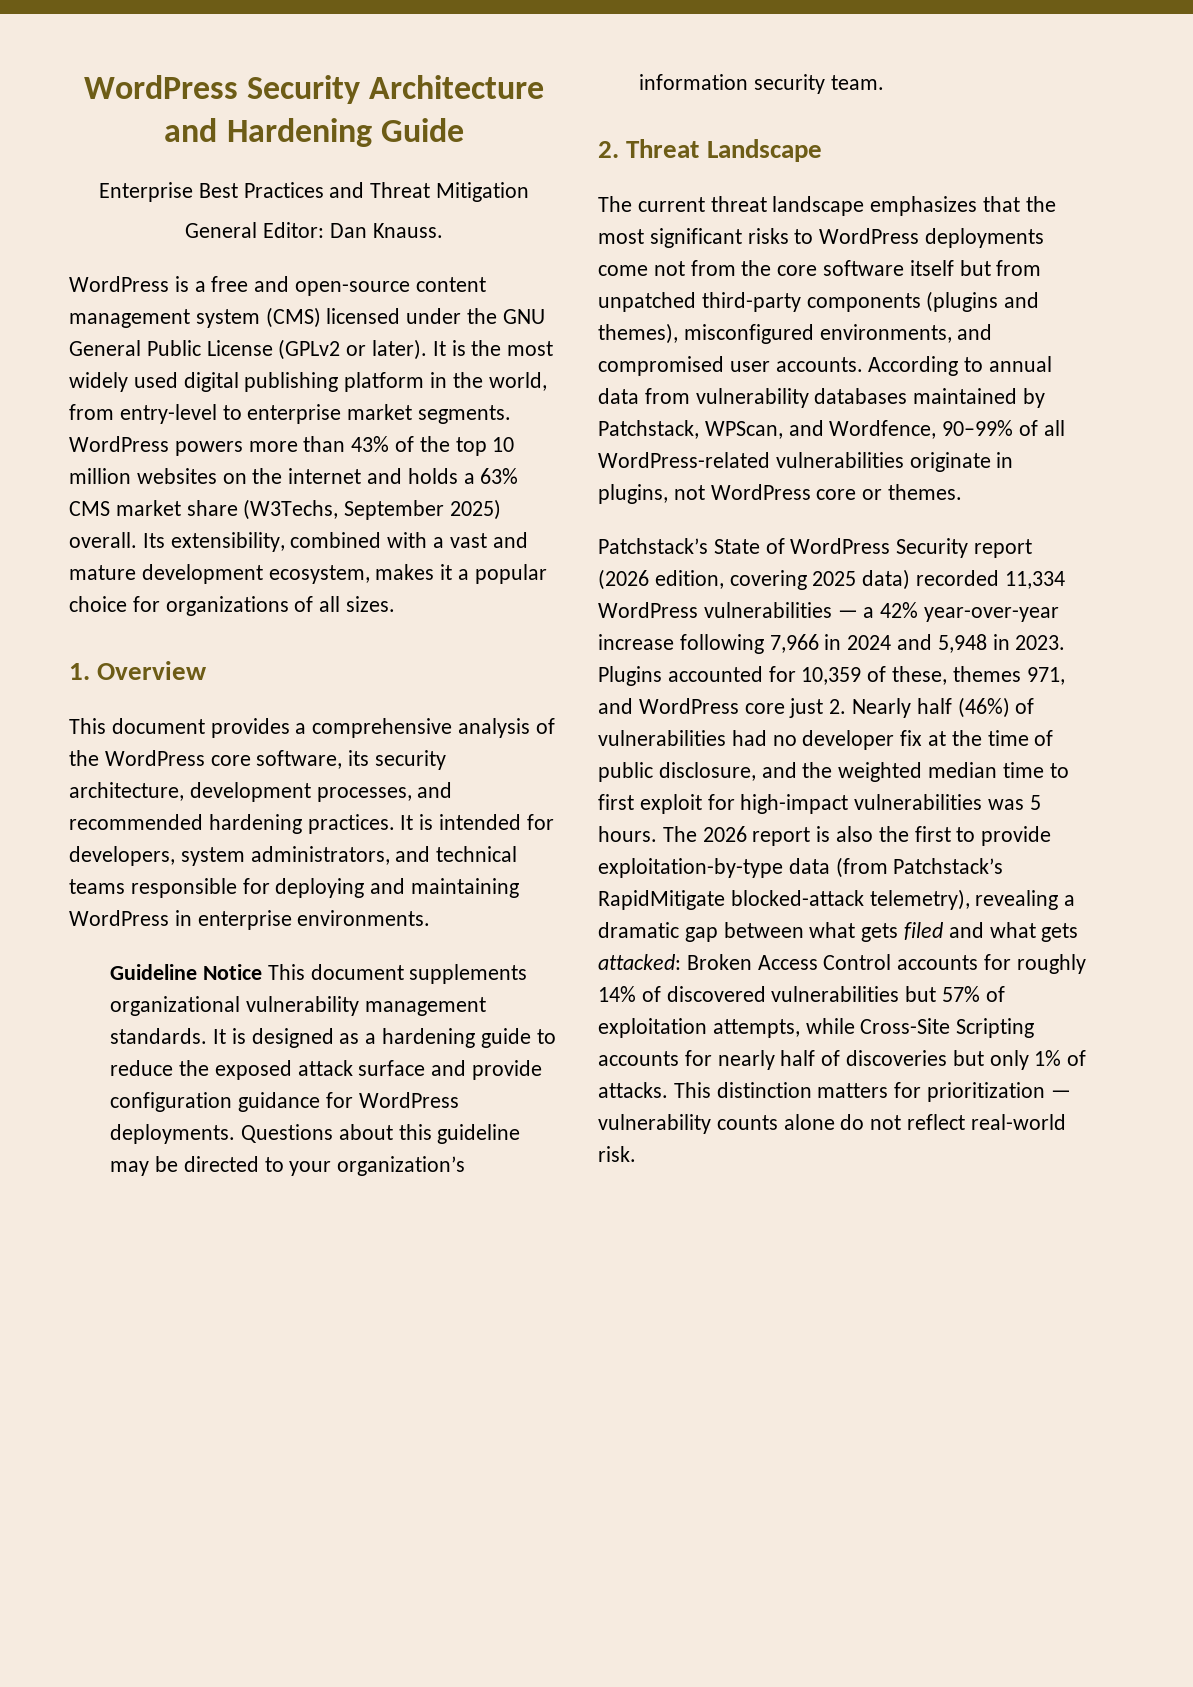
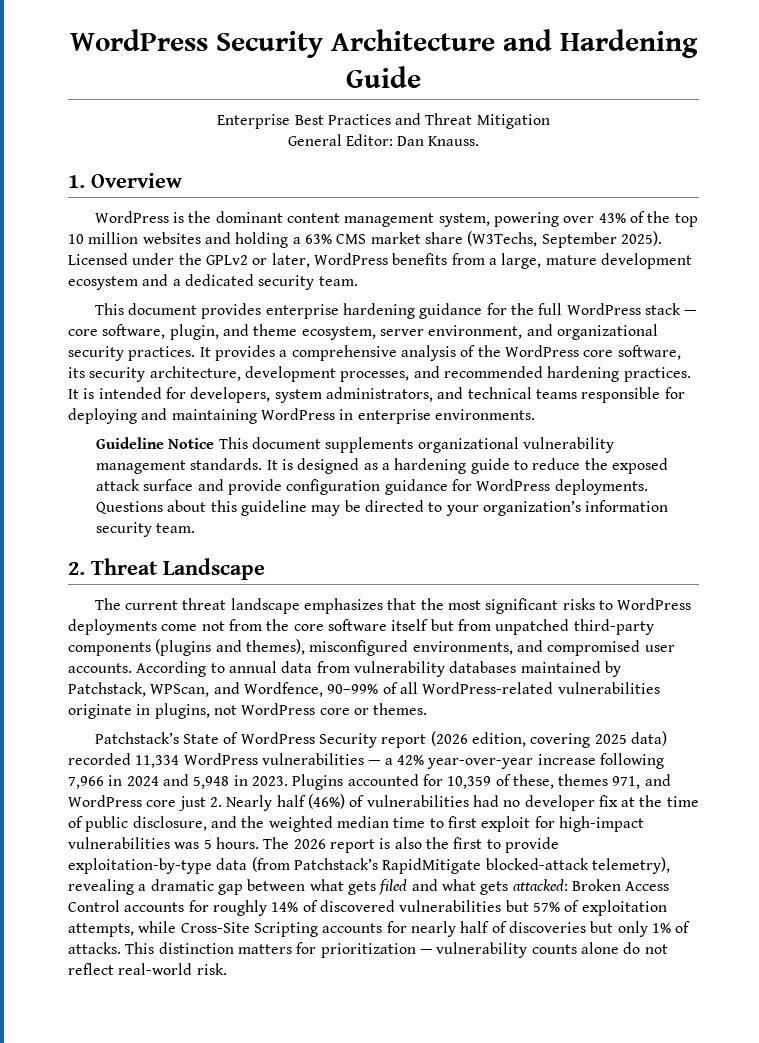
(443, 230) none -> [68,173,182,188] // 1. Overview
[194,276,486,296] [69,307,545,328] [69,339,554,360] [69,372,547,392] [69,404,512,424] [69,436,346,456] a free and open-source content management system (CMS) licensed under the GNU General Public License (GPLv2 or later). It is the most widely used digital publishing platform in the world, from entry-level to enterprise market segments. WordPress powers more than -> [188,211,595,227] the dominant content management system, powering over
[222,468,458,484] on the internet and holds -> [204,232,289,248] and holding
[450,499,502,520] [69,532,528,552] [69,564,547,584] [69,596,396,616] [69,661,208,680] [69,718,205,734] 2025) overall. Its extensibility, combined with a vast and mature development ecosystem, makes it a popular choice for organizations of all sizes. // 1. Overview // This document -> [620,231,662,246] [68,253,692,269] [68,274,358,290] [94,303,697,319] [68,324,658,340] [68,346,211,361] 2025). Licensed under the GPLv2 or later, WordPress benefits from a large, mature development ecosystem and a dedicated security team. // This document provides enterprise hardening guidance for the full WordPress stack — core software, plugin, and theme ecosystem, server environment, and organizational security practices. It

